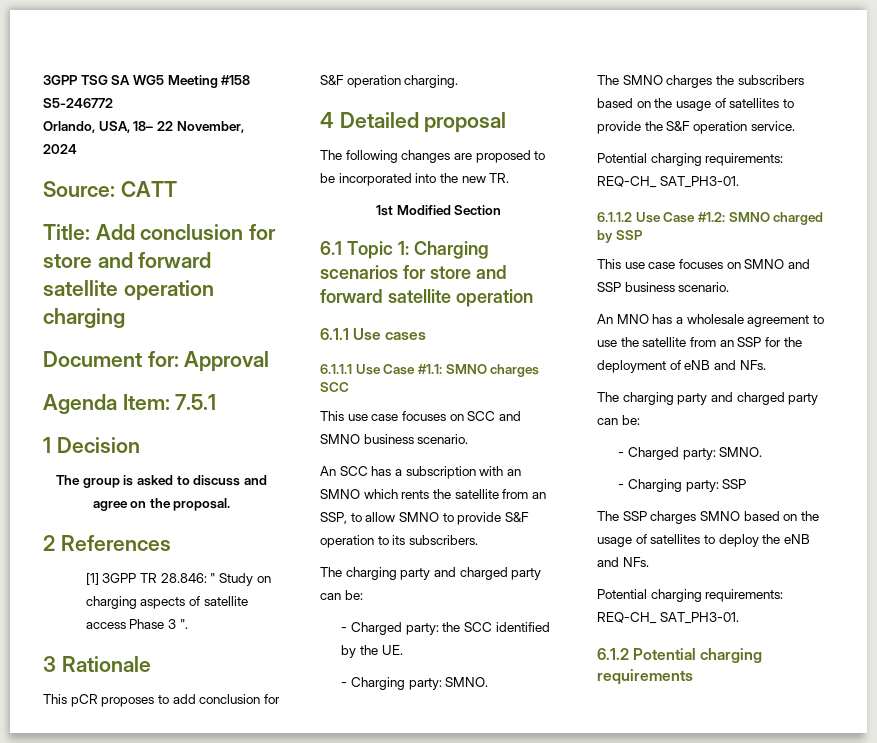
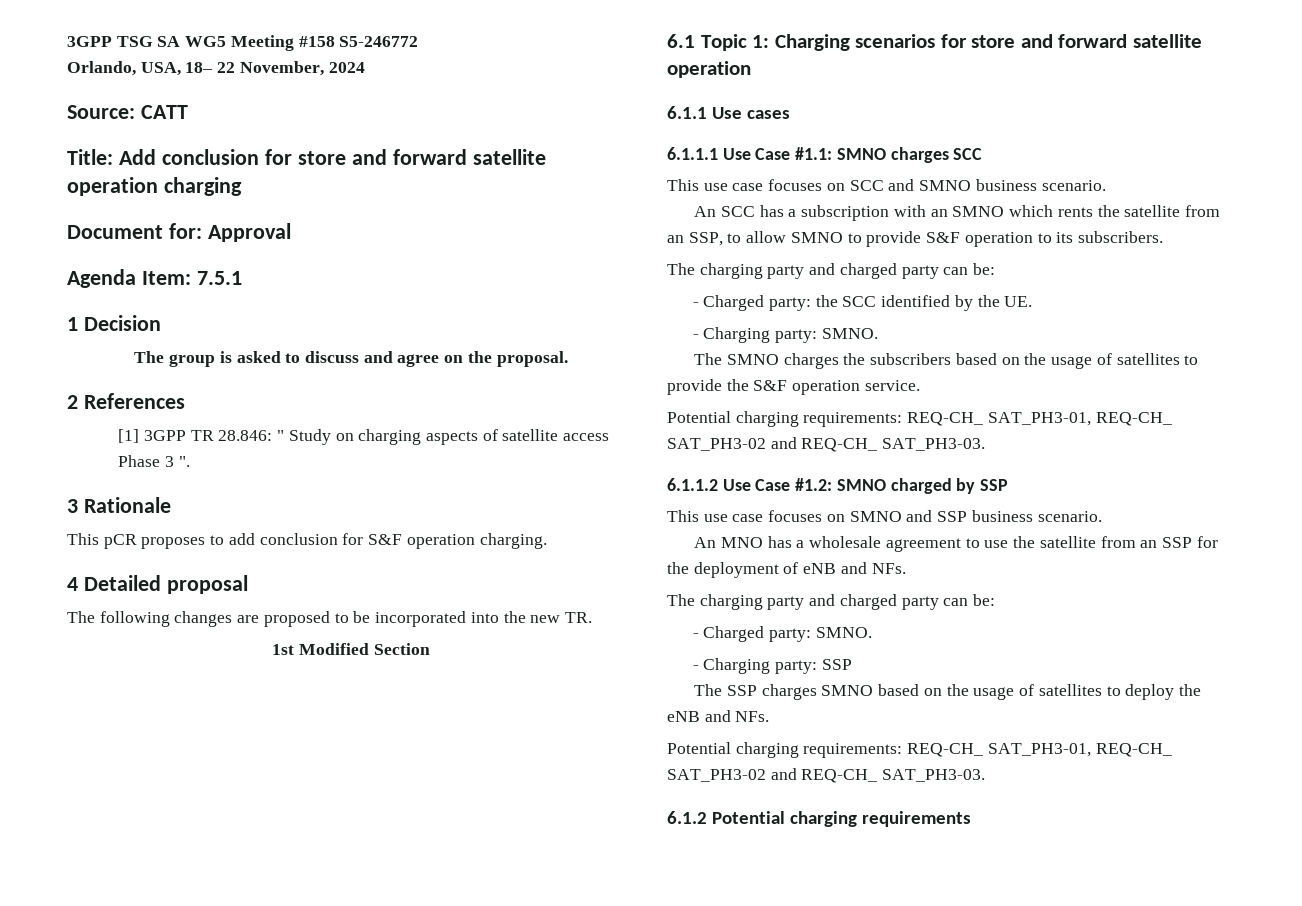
[659,176,739,188] SAT_PH3-01. -> [987,412,1172,426] [667,437,986,452] SAT_PH3-01, REQ-CH_ SAT_PH3-02 and REQ-CH_ SAT_PH3-03.
[659,612,739,624] SAT_PH3-01. -> [987,743,1172,757] [667,768,986,783] SAT_PH3-01, REQ-CH_ SAT_PH3-02 and REQ-CH_ SAT_PH3-03.

